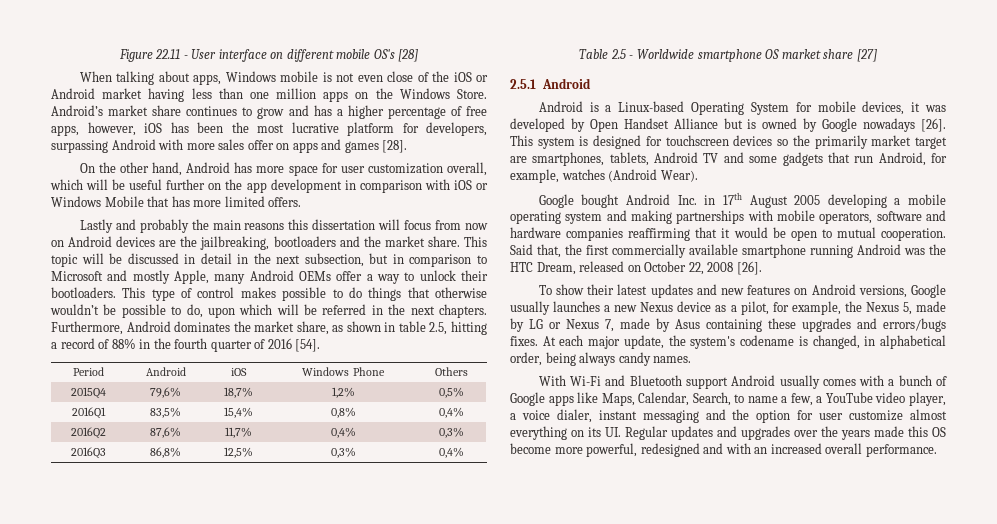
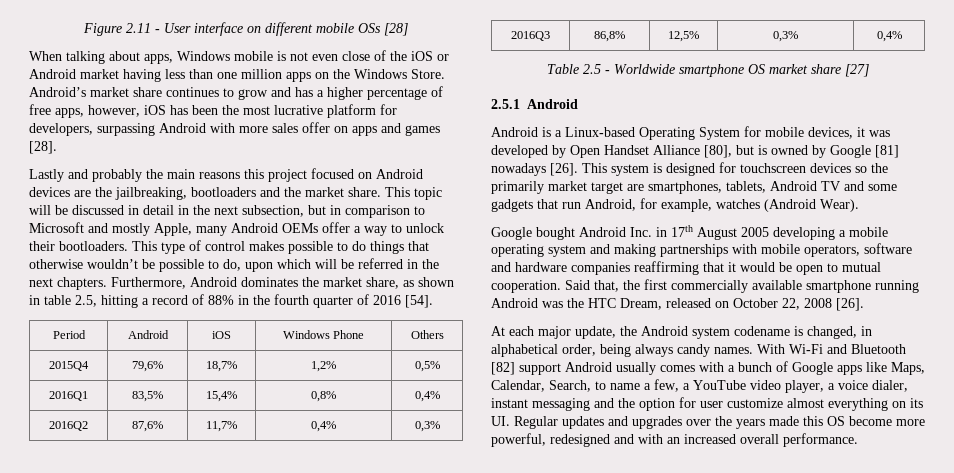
[155,49,181,59] 22.11 -> [126,23,151,33] 2.11
[373,49,395,59] OS's -> [358,23,381,33] OSs
[79,162,488,176] [50,179,489,193] [51,196,302,207] // On the other hand, Android has more space for user customization overall, which will be useful further on the app development in comparison with iOS or Windows Mobile that has more limited offers. -> (57, 147) none
[312,219,488,230] dissertation will focus from now -> [268,168,354,182] project focused
(718, 123) none -> [704,145,732,158] [80],
(858, 125) none -> [875,145,899,158] [81]
[538,284,946,298] [510,301,946,315] [510,318,946,332] [510,336,538,346] To show their latest updates and new features on Android versions, Google usually launches a new Nexus device as a pilot, for example, the Nexus 5, made by LG or Nexus 7, made by Asus containing these upgrades and errors/bugs fixes. -> (864, 304) none
[690,336,736,349] system's -> [641,326,730,339] Android system
(692, 359) // -> (753, 350) none
(682, 380) none -> [491,362,515,375] [82]

